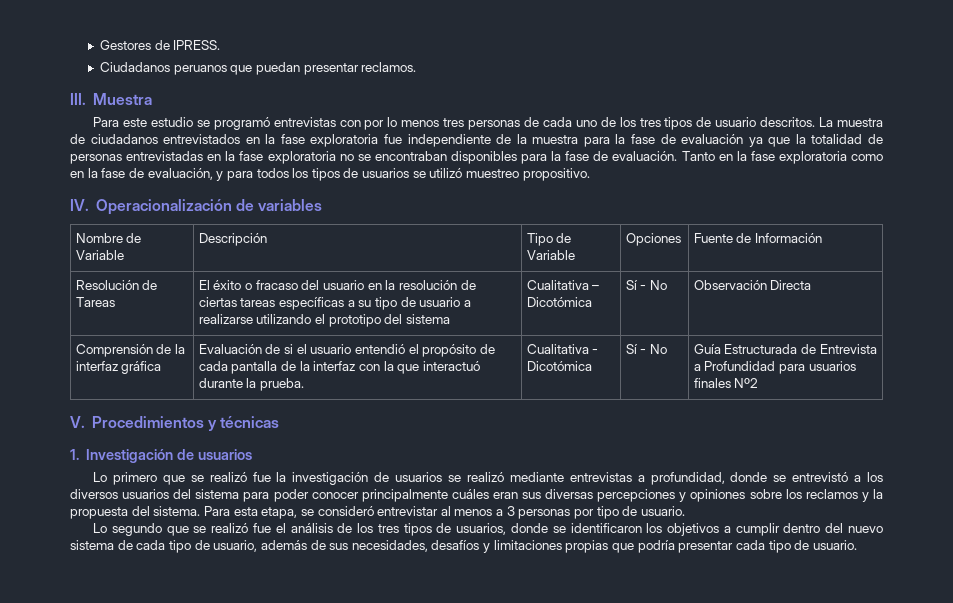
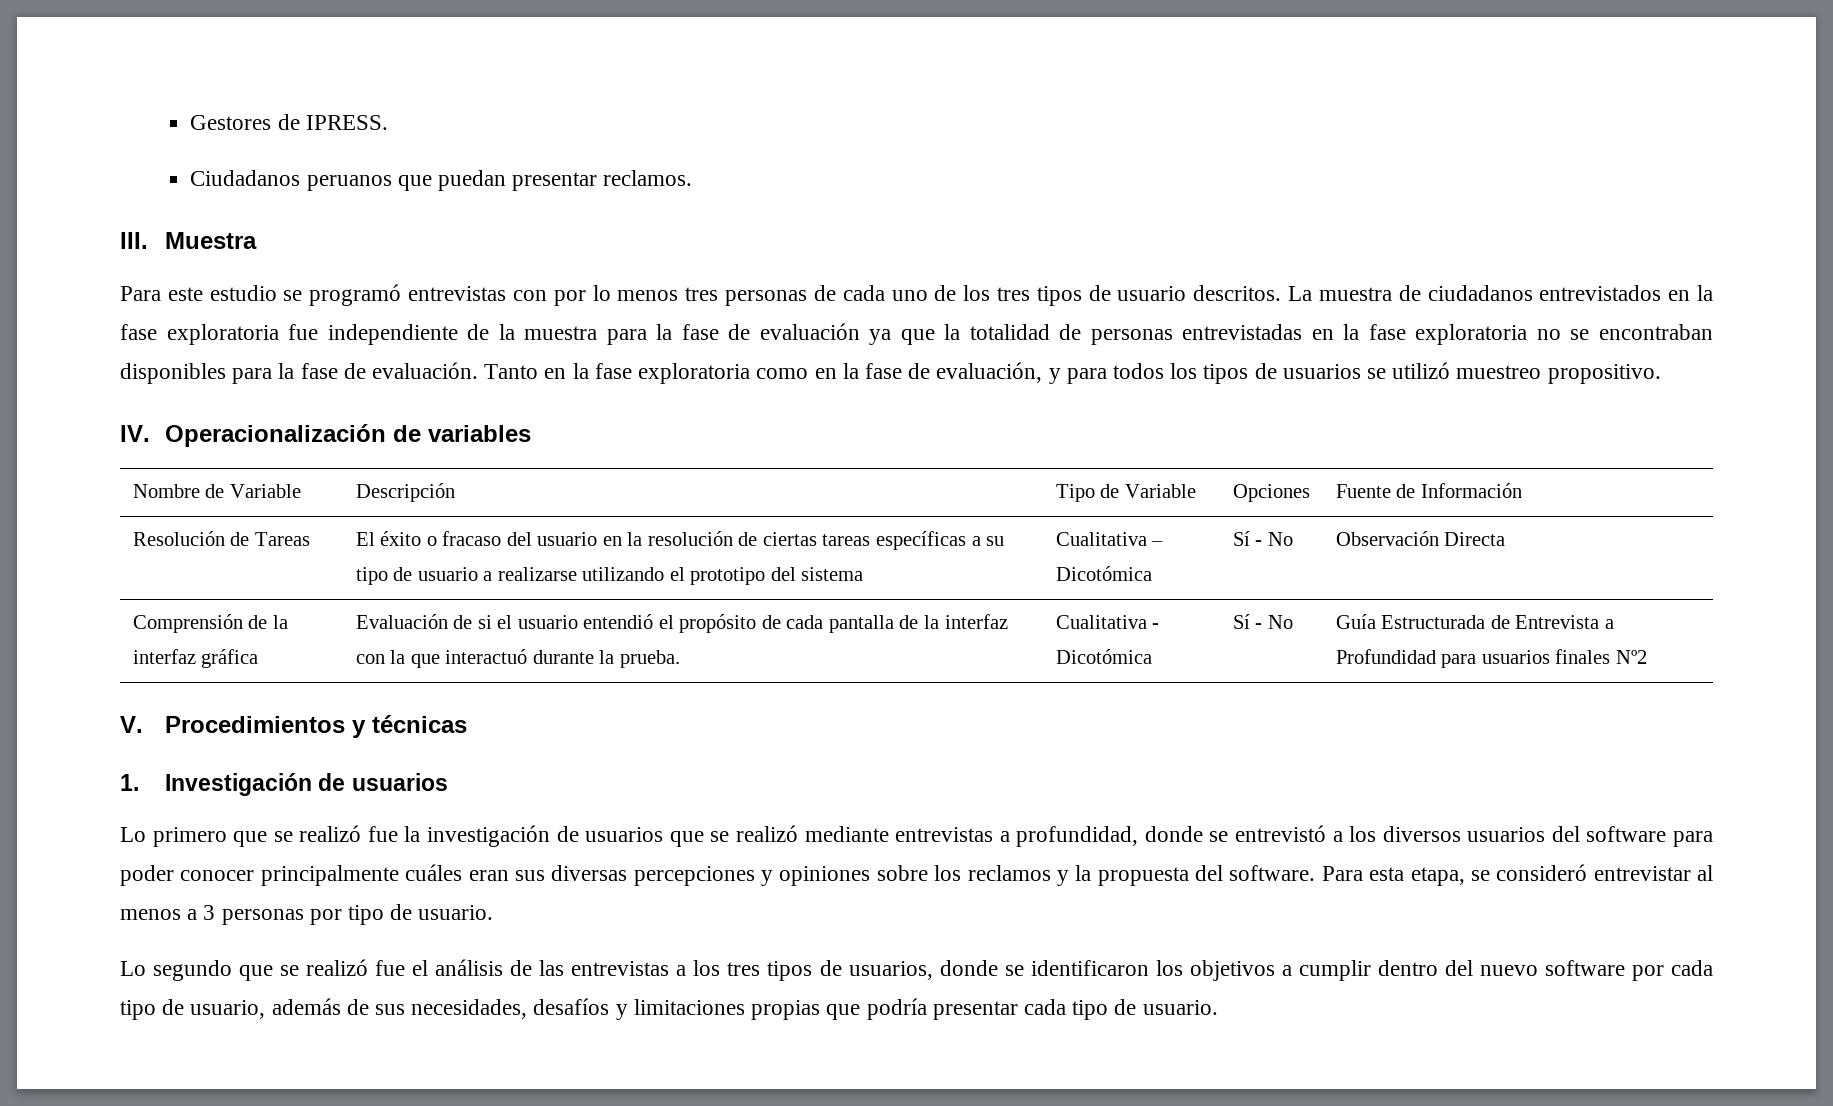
(443, 477) none -> [669,831,704,847] que
[195,489,240,499] sistema -> [1586,826,1667,842] software
[153,506,201,516] sistema. -> [1229,865,1316,881] software.
(353, 528) none -> [539,960,687,976] las entrevistas a
[70,540,133,550] sistema de -> [1544,960,1664,981] software por

